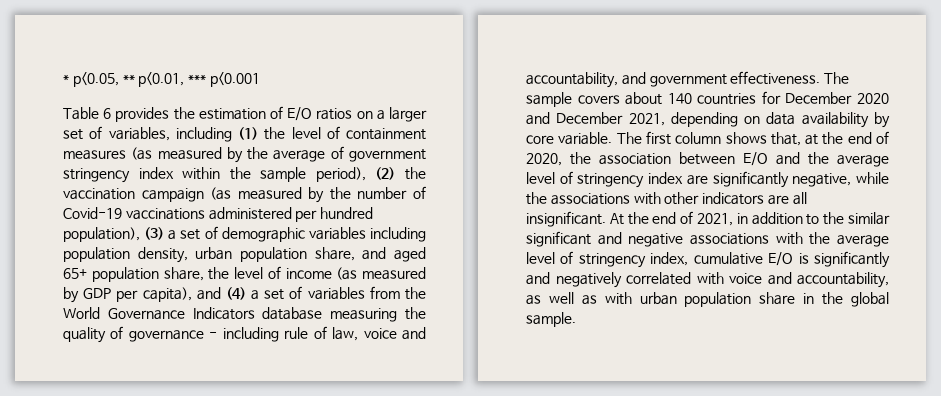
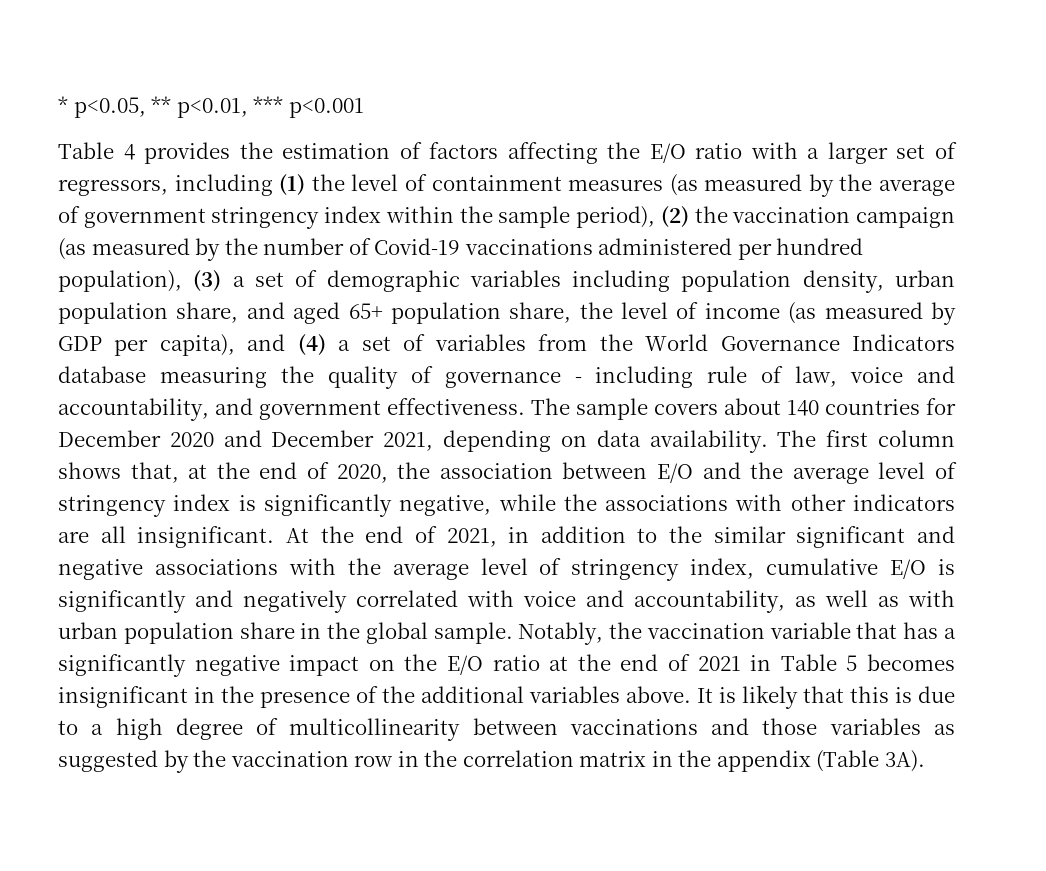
[103,108,112,119] 6 -> [123,144,135,160] 4
[287,107,373,121] E/O ratios on -> [429,142,798,164] factors affecting the E/O ratio with
[108,127,170,141] variables, -> [58,179,168,196] regressors,
[801,112,890,128] [526,132,613,145] availability by core variable. -> [649,430,768,453] availability.
[686,175,708,185] are -> [238,495,256,511] is
(576, 319) none -> [518,622,957,645] [58,654,956,677] [58,685,955,709] [58,718,955,741] [58,750,925,773] Notably, the vaccination variable that has a significantly negative impact on the E/O ratio at the end of 2021 in Table 5 becomes insignificant in the presence of the additional variables above. It is likely that this is due to a high degree of multicollinearity between vaccinations and those variables as suggested by the vaccination row in the correlation matrix in the appendix (Table 3A).

